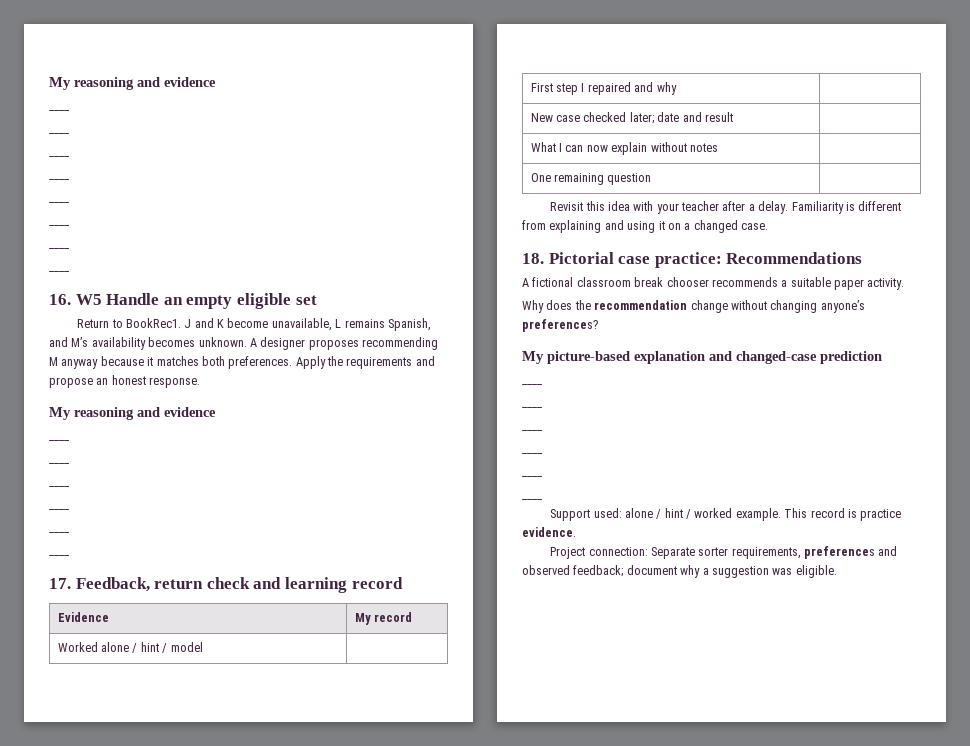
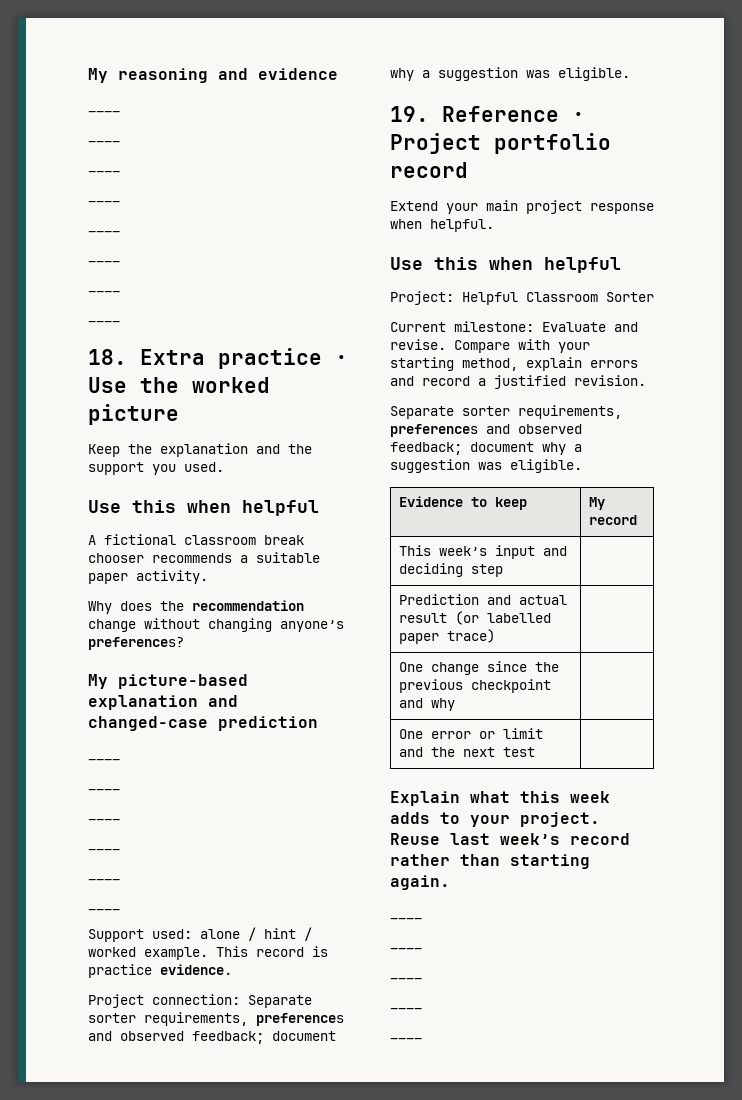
[49,293,317,309] [77,318,431,331] [49,337,438,350] [49,356,435,369] [49,375,201,388] [49,407,216,420] [49,440,69,441] [49,463,69,464] [49,486,69,487] [49,509,69,510] [49,532,69,533] [49,555,69,556] [49,577,403,593] [57,612,109,622] [354,612,413,625] [57,642,203,653] [530,82,677,95] [530,112,733,124] [530,142,718,155] [530,173,652,185] [550,201,902,214] [522,220,768,233] [522,252,863,268] 16. W5 Handle an empty eligible set // Return to BookRec1. J and K become unavailable, L remains Spanish, and M’s availability becomes unknown. A designer proposes recommending M anyway because it matches both preferences. Apply the requirements and propose an honest response. // My reasoning and evidence // ____ // ____ // ____ // ____ // ____ // ____ // 17. Feedback, return check and learning record // Evidence | My record // Worked alone / hint / model | // First step I repaired and why | // New case checked later; date and result | // What I can now explain without notes | // One remaining question | // Revisit this idea with your teacher after a delay. Familiarity is different from explaining and using it on a changed case. // 18. Pictorial case practice: Recommendations -> [88,348,348,369] [88,377,270,393] [88,404,179,425] [88,443,312,457] [88,462,224,475] [88,500,319,516] 18. Extra practice · Use the worked picture // Keep the explanation and the support you used. // Use this when helpful
(837, 571) none -> [390,106,585,122] [390,133,611,154] [390,162,468,178] [390,200,654,214] [390,219,494,232] [390,257,621,273] [390,291,654,305] [390,321,638,332] [390,339,590,353] [390,357,638,371] [390,375,646,389] [390,405,622,419] [390,424,582,437] [390,442,582,455] [390,459,582,473] [399,496,528,510] [589,497,606,510] [589,515,638,525] [399,545,568,559] [399,563,504,577] [399,594,568,605] [399,611,552,625] [399,629,496,644] [399,661,560,675] [399,679,552,693] [399,698,456,711] [399,728,544,739] [399,747,536,757] [390,791,610,806] [390,812,600,827] [390,833,630,845] [390,854,590,869] [390,875,450,890] [390,918,422,920] [390,948,422,950] [390,978,422,980] [390,1008,422,1010] [390,1038,422,1040] // 19. Reference · Project portfolio record // Extend your main project response when helpful. // Use this when helpful // Project: Helpful Classroom Sorter // Current milestone: Evaluate and revise. Compare with your starting method, explain errors and record a justified revision. // Separate sorter requirements, preferences and observed feedback; document why a suggestion was eligible. // Evidence to keep | My record // This week’s input and deciding step | // Prediction and actual result (or labelled paper trace) | // One change since the previous checkpoint and why | // One error or limit and the next test | // Explain what this week adds to your project. Reuse last week’s record rather than starting again. // ____ // ____ // ____ // ____ // ____

